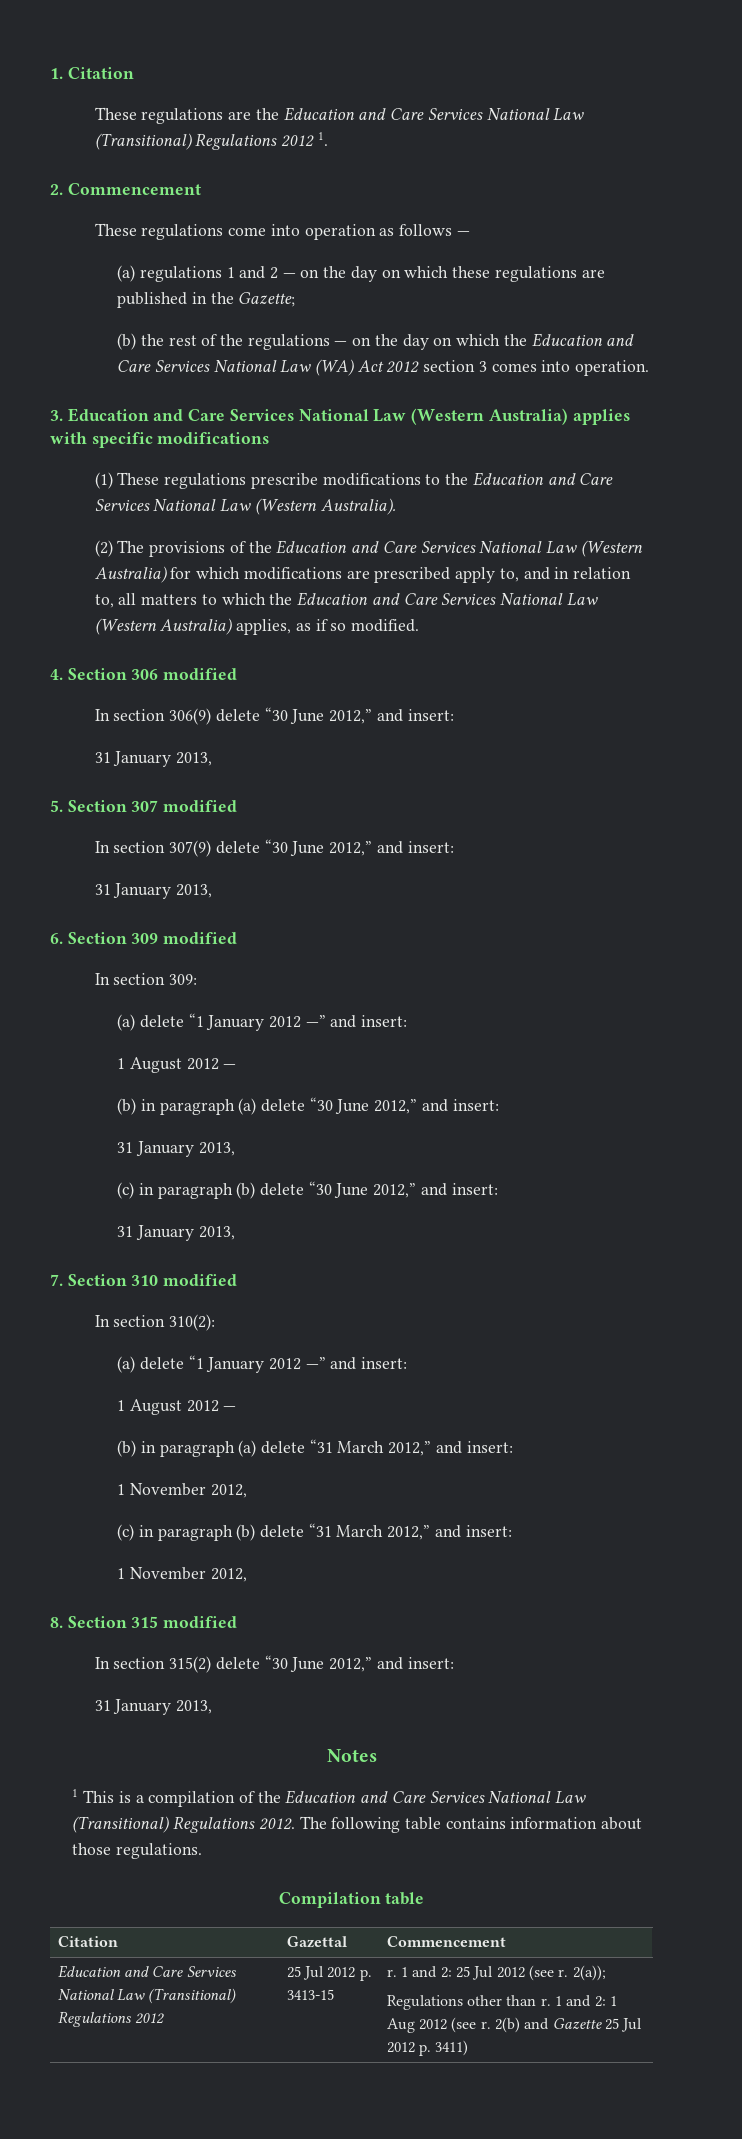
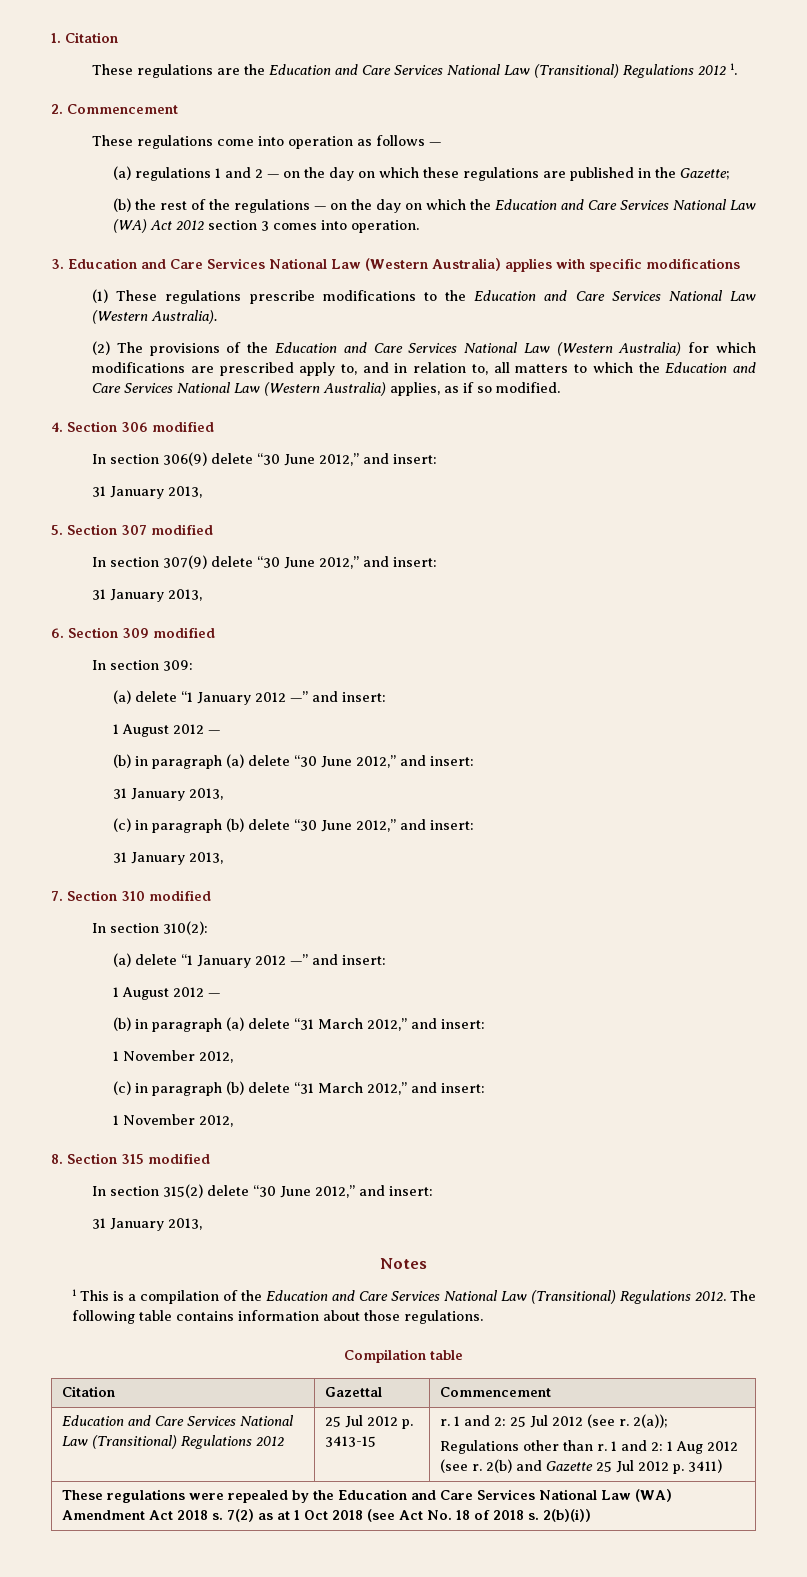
(469, 2048) none -> [62,1489,673,1503] [62,1509,592,1522] // These regulations were repealed by the Education and Care Services National Law (WA) Amendment Act 2018 s. 7(2) as at 1 Oct 2018 (see Act No. 18 of 2018 s. 2(b)(i))

